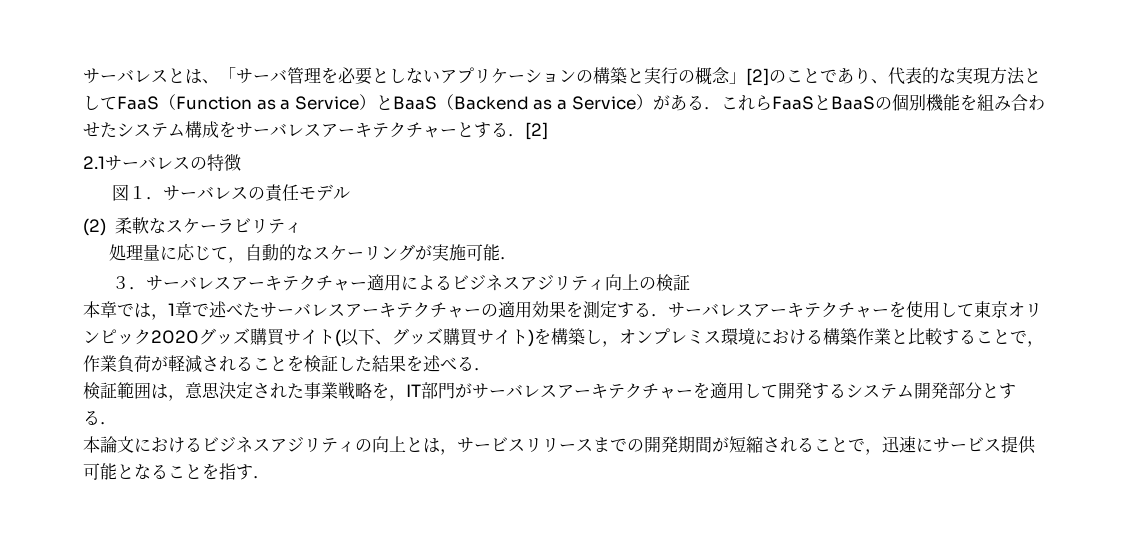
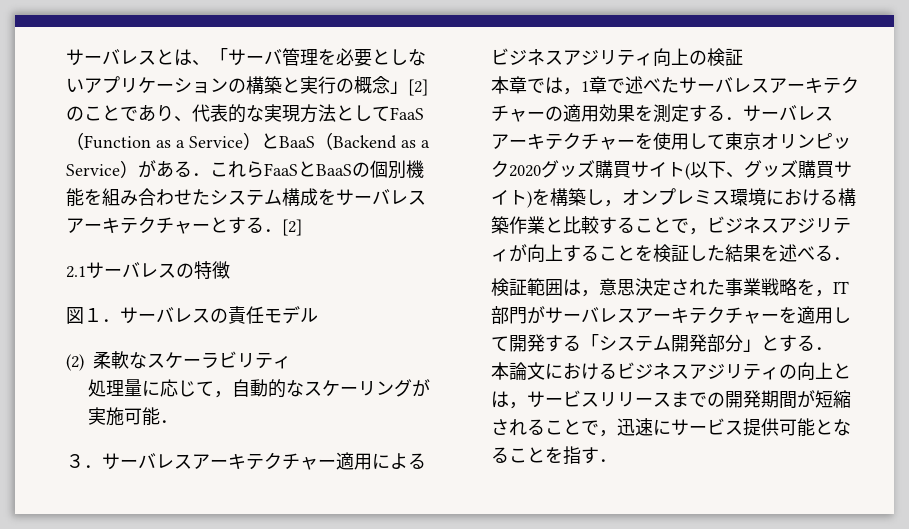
[83,355,236,373] 作業負荷が軽減され -> [707,216,851,234] [491,244,581,262] ビジネスアジリティが向上す
(846, 390) none -> [581,334,599,350] 「
(982, 390) none -> [743,339,761,352] 」

